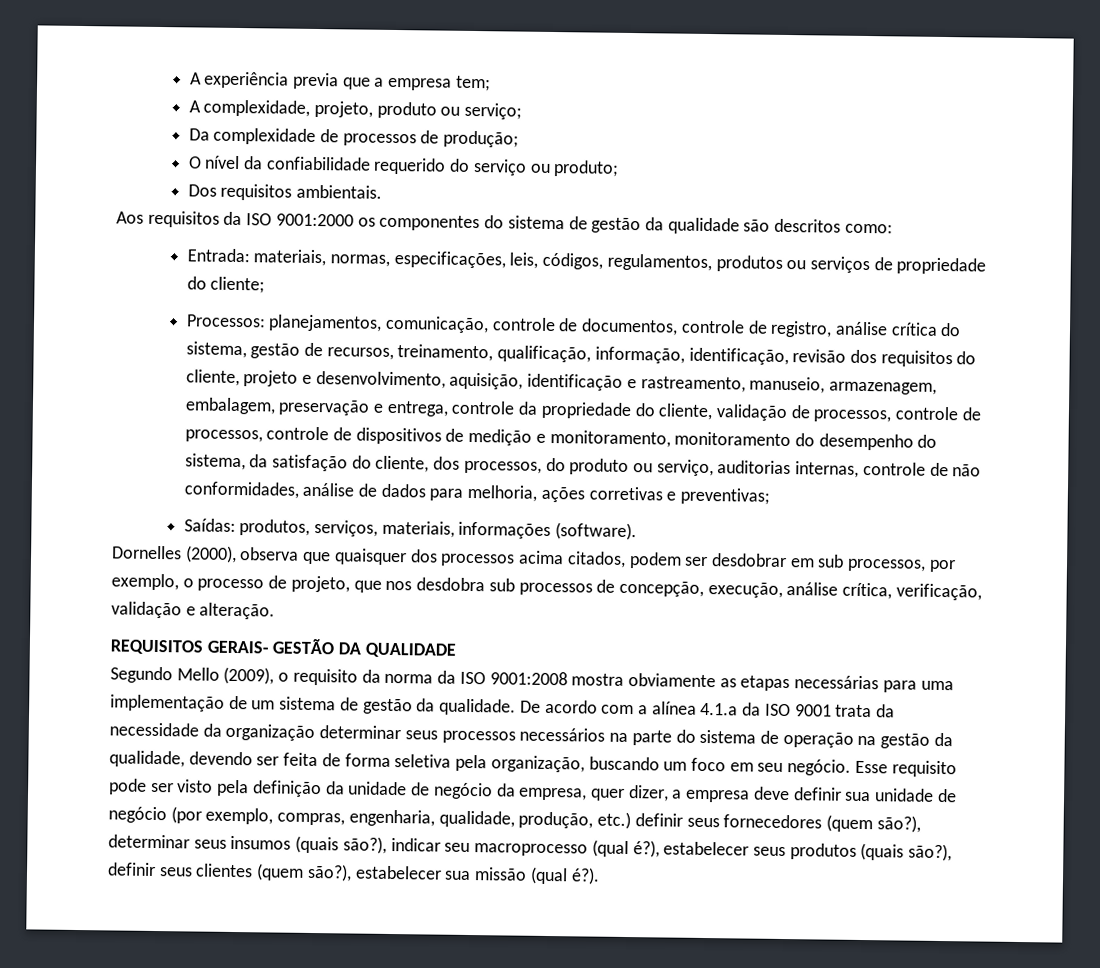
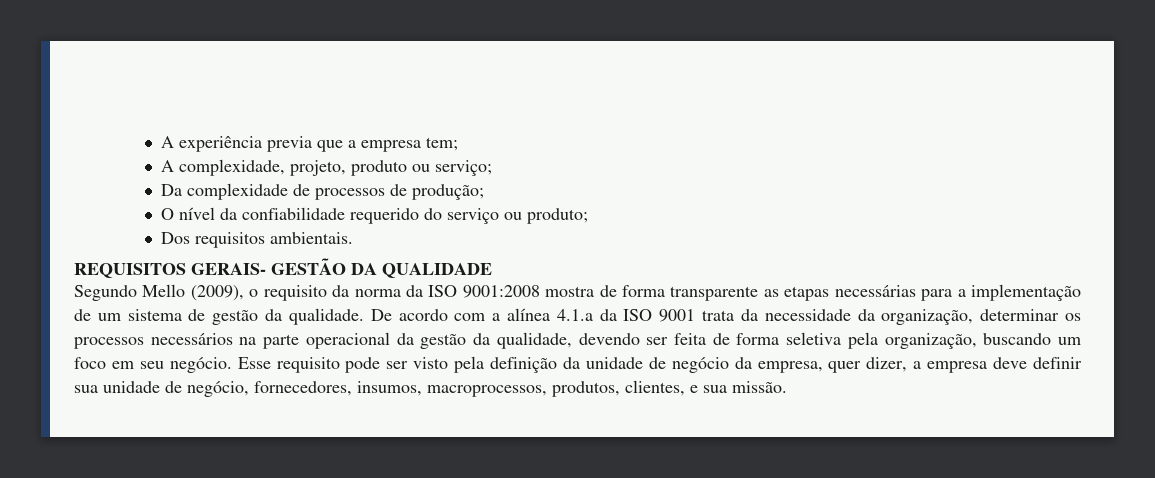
[116,210,893,235] [186,248,987,275] [186,276,266,294] [185,314,962,338] [185,341,977,368] [185,369,938,395] [184,397,982,423] [184,426,938,451] [184,453,982,478] [183,481,771,505] [183,518,638,541] [112,545,956,573] [111,573,982,601] [111,601,276,620] // Aos requisitos da ISO 9001:2000 os componentes do sistema de gestão da qualidade são descritos como: // Entrada: materiais, normas, especificações, leis, códigos, regulamentos, produtos ou serviços de propriedade do cliente; // Processos: planejamentos, comunicação, controle de documentos, controle de registro, análise crítica do sistema, gestão de recursos, treinamento, qualificação, informação, identificação, revisão dos requisitos do cliente, projeto e desenvolvimento, aquisição, identificação e rastreamento, manuseio, armazenagem, embalagem, preservação e entrega, controle da propriedade do cliente, validação de processos, controle de processos, controle de dispositivos de medição e monitoramento, monitoramento do desempenho do sistema, da satisfação do cliente, dos processos, do produto ou serviço, auditorias internas, controle de não conformidades, análise de dados para melhoria, ações corretivas e preventivas; // Saídas: produtos, serviços, materiais, informações (software). // Dornelles (2000), observa que quaisquer dos processos acima citados, podem ser desdobrar em sub processos, por exemplo, o processo de projeto, que nos desdobra sub processos de concepção, execução, análise crítica, verificação, validação e alteração. -> (353, 238) none
[627,673,716,688] obviamente -> [599,285,759,301] de forma transparente
[920,680,954,691] uma -> [957,289,966,297] a
[225,723,438,742] organização determinar seus -> [881,309,1082,325] organização, determinar os
[675,729,877,748] do sistema de operação na -> [305,332,414,349] operacional da
[108,806,921,833] [108,834,953,862] [107,862,600,885] negócio (por exemplo, compras, engenharia, qualidade, produção, etc.) definir seus fornecedores (quem são?), determinar seus insumos (quais são?), indicar seu macroprocesso (qual é?), estabelecer seus produtos (quais são?), definir seus clientes (quem são?), estabelecer sua missão (qual é?). -> [187,380,787,397] negócio, fornecedores, insumos, macroprocessos, produtos, clientes, e sua missão.

